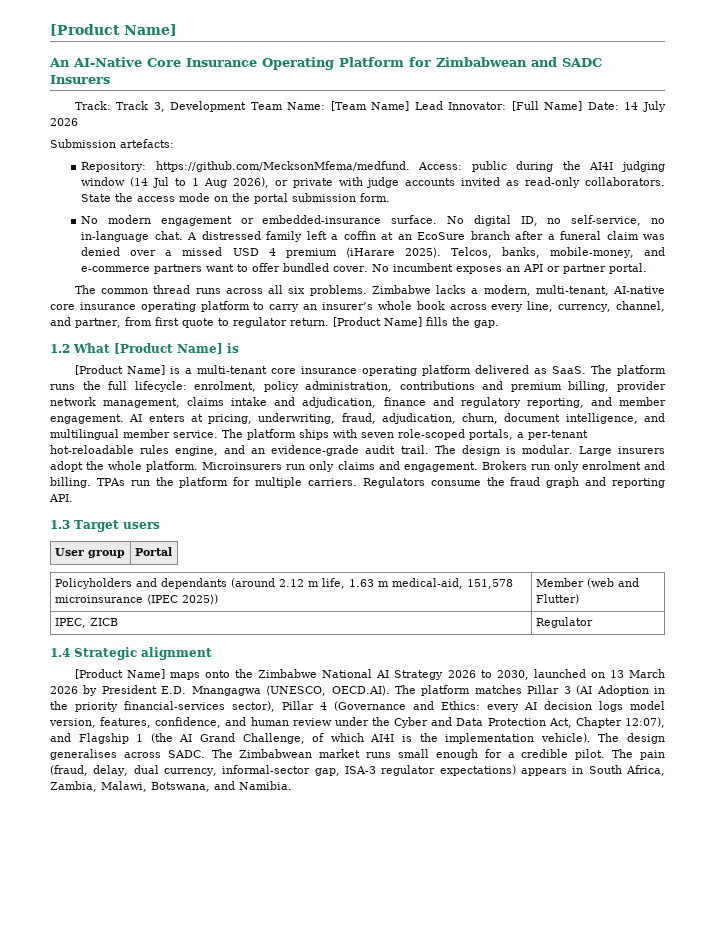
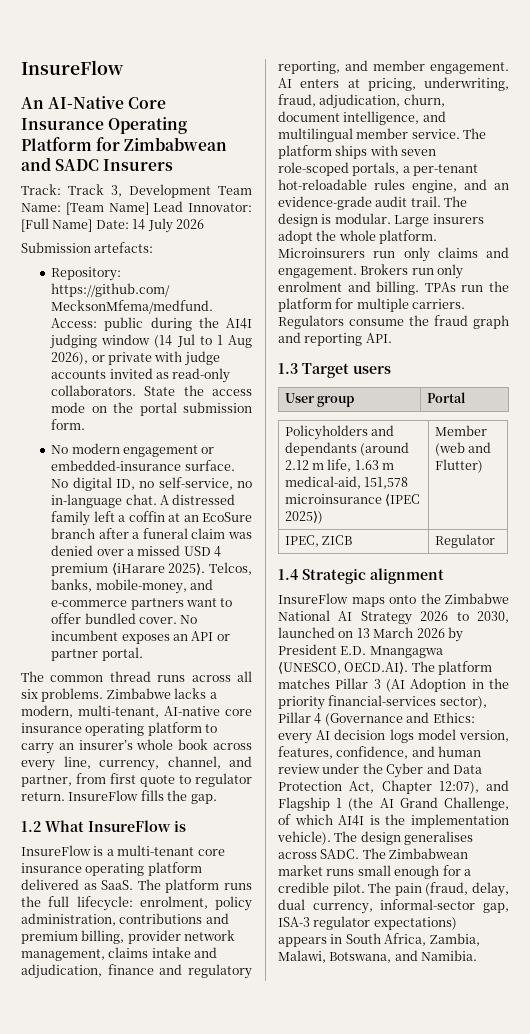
[50,24,177,36] [Product Name] -> [21,60,124,75] InsureFlow
[332,317,422,327] [Product Name] -> [68,790,139,801] InsureFlow
[114,343,223,354] [Product Name] -> [88,820,171,832] InsureFlow
[74,365,165,375] [Product Name] -> [21,845,91,856] InsureFlow
[74,669,165,679] [Product Name] -> [278,593,348,604] InsureFlow

